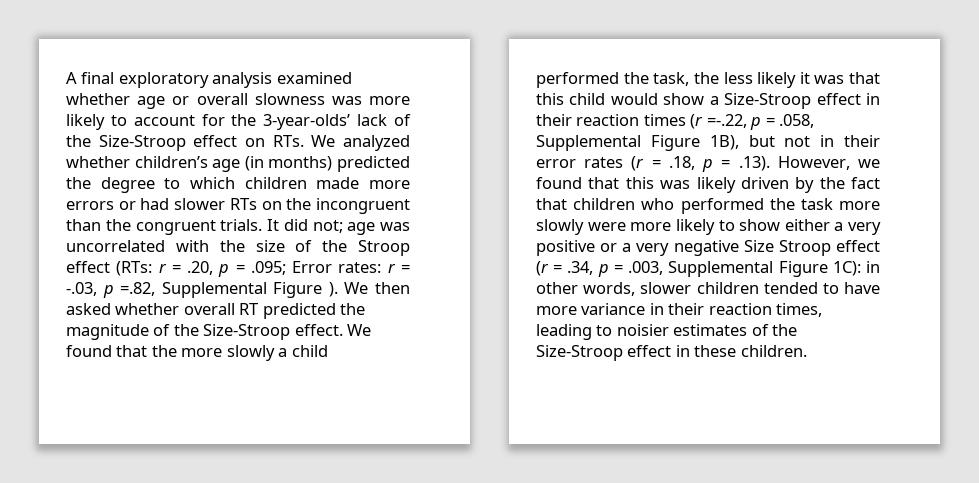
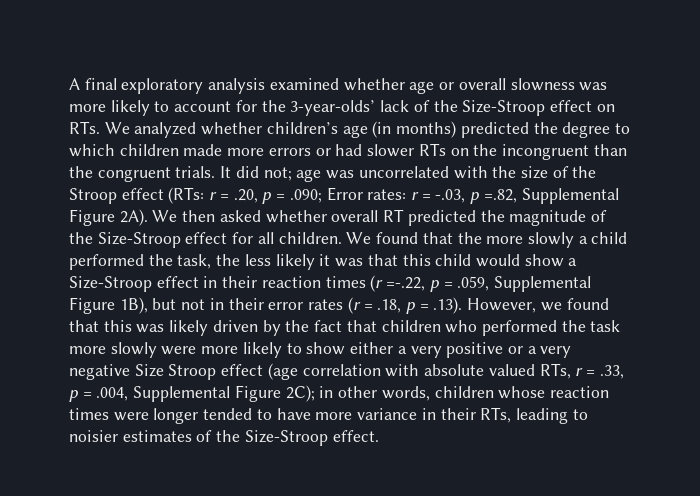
[250,261,286,275] .095; -> [289,189,322,203] .090;
[328,282,338,297] ). -> [119,209,148,226] 2A).
[294,324,343,336] effect. -> [185,232,342,244] effect for all children.
[779,114,815,128] .058, -> [457,276,490,291] .059,
[536,261,861,277] (r = .34, p = .003, Supplemental Figure 1C): -> [267,363,624,380] [69,385,315,402] (age correlation with absolute valued RTs, r = .33, p = .004, Supplemental Figure 2C);
[640,282,759,294] slower children -> [434,386,609,399] [69,408,199,424] children whose reaction times were longer
[708,303,823,317] reaction times, -> [480,407,512,423] RTs,
[627,345,807,357] effect in these children. -> [332,430,379,442] effect.

